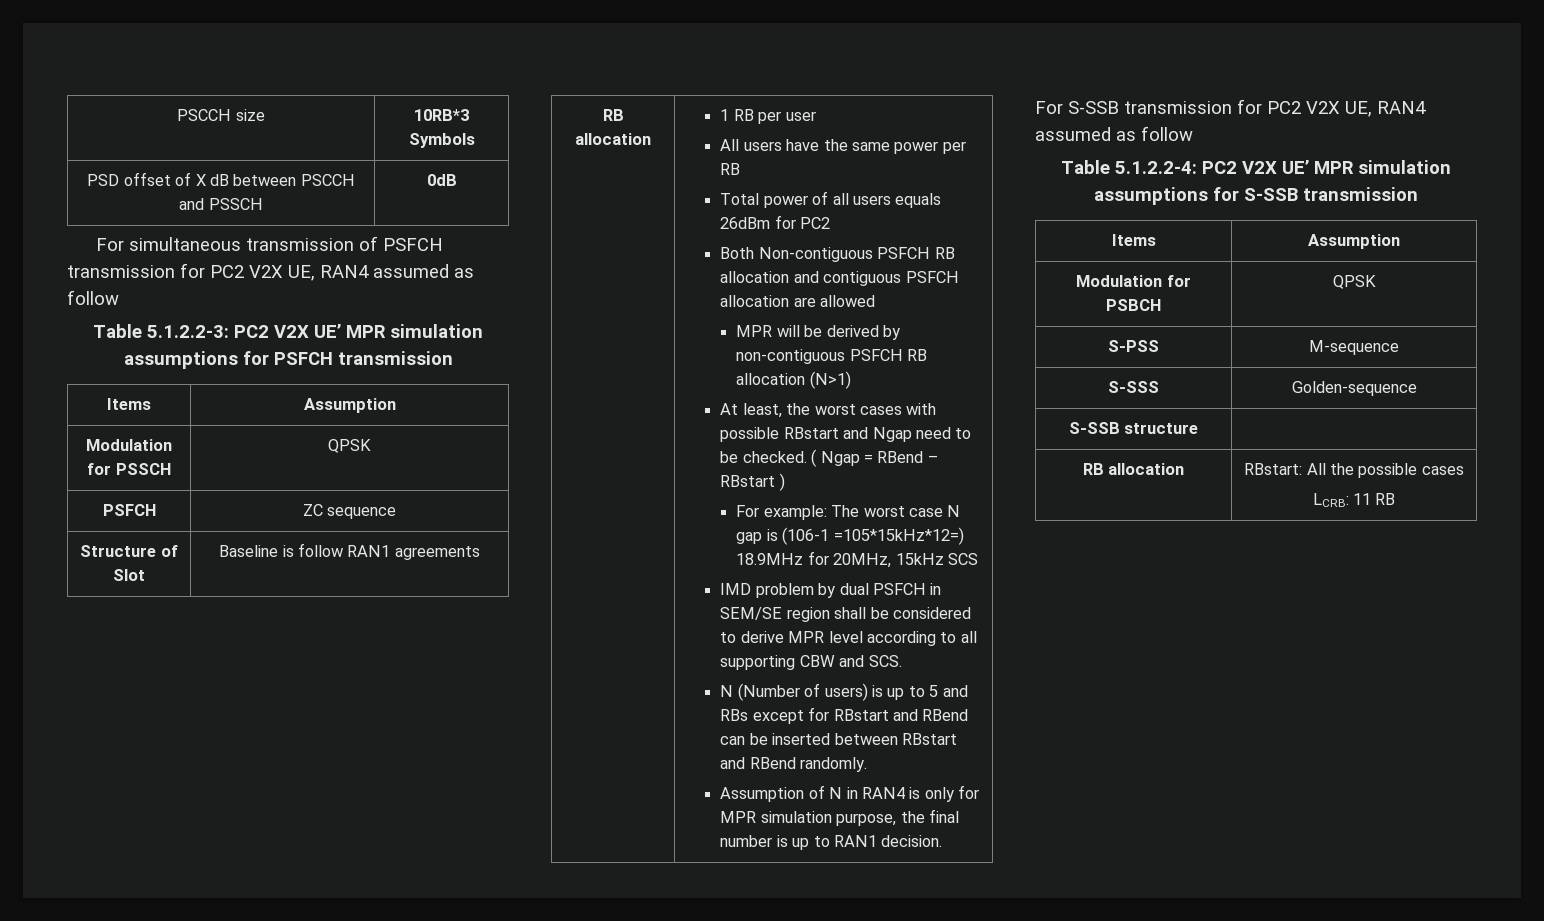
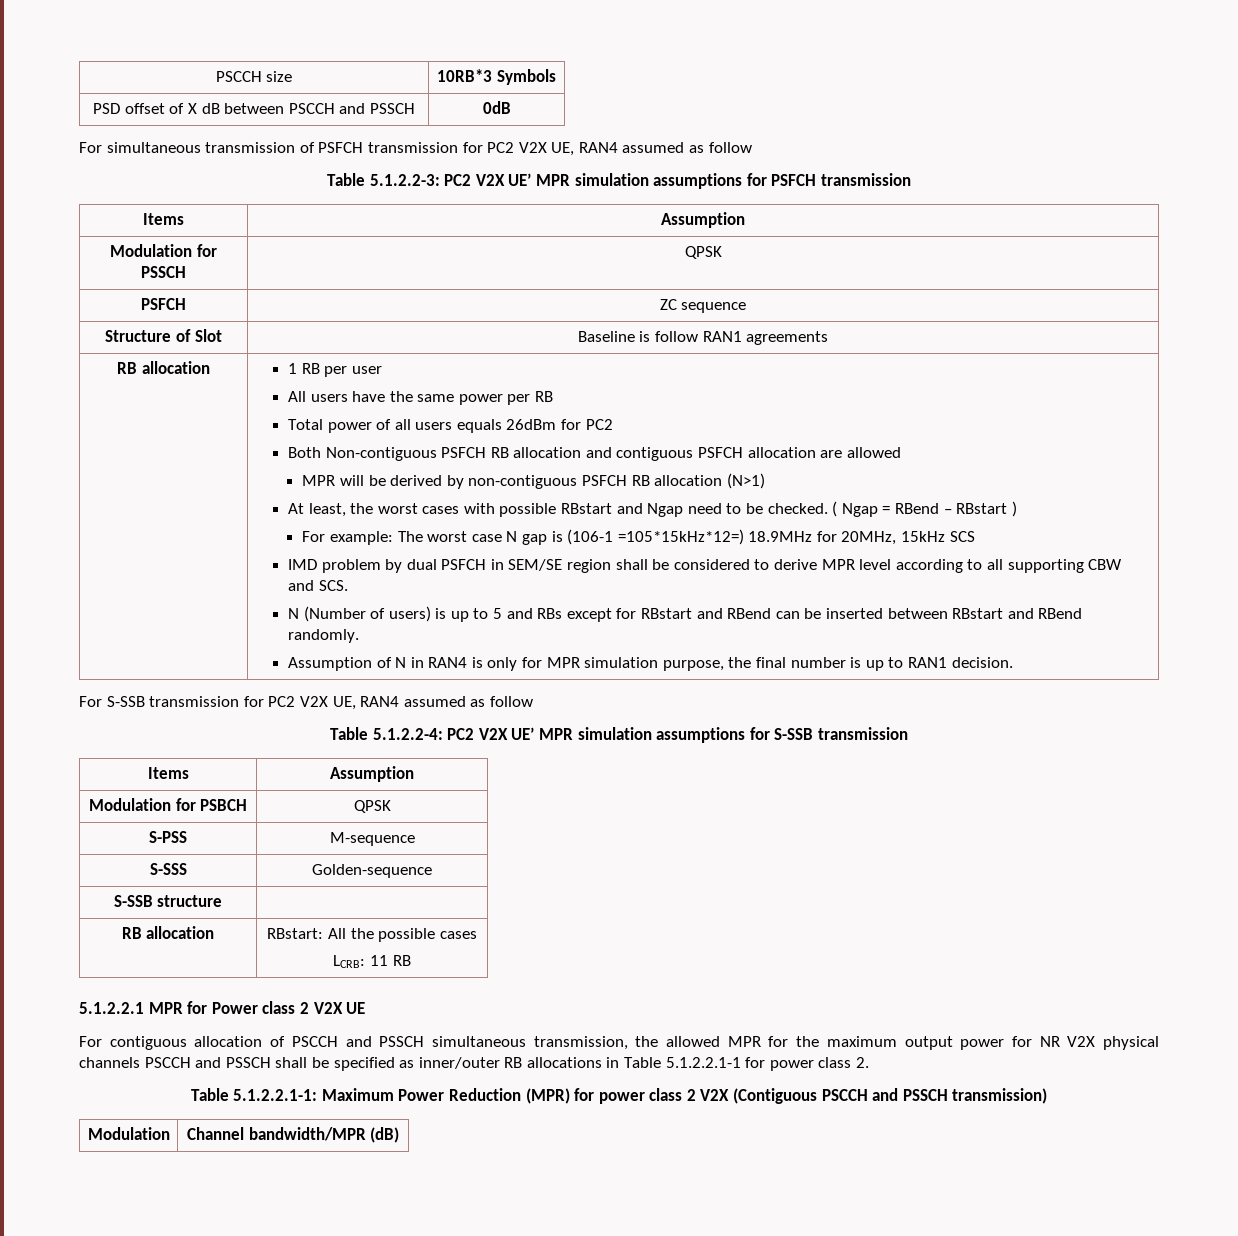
(1396, 499) none -> [79,1001,366,1014] [79,1036,1160,1050] [79,1057,870,1071] [190,1088,1048,1104] [87,1127,170,1140] [186,1127,400,1143] // 5.1.2.2.1 MPR for Power class 2 V2X UE // For contiguous allocation of PSCCH and PSSCH simultaneous transmission, the allowed MPR for the maximum output power for NR V2X physical channels PSCCH and PSSCH shall be specified as inner/outer RB allocations in Table 5.1.2.2.1-1 for power class 2. // Table 5.1.2.2.1-1: Maximum Power Reduction (MPR) for power class 2 V2X (Contiguous PSCCH and PSSCH transmission) // Modulation | Channel bandwidth/MPR (dB)

